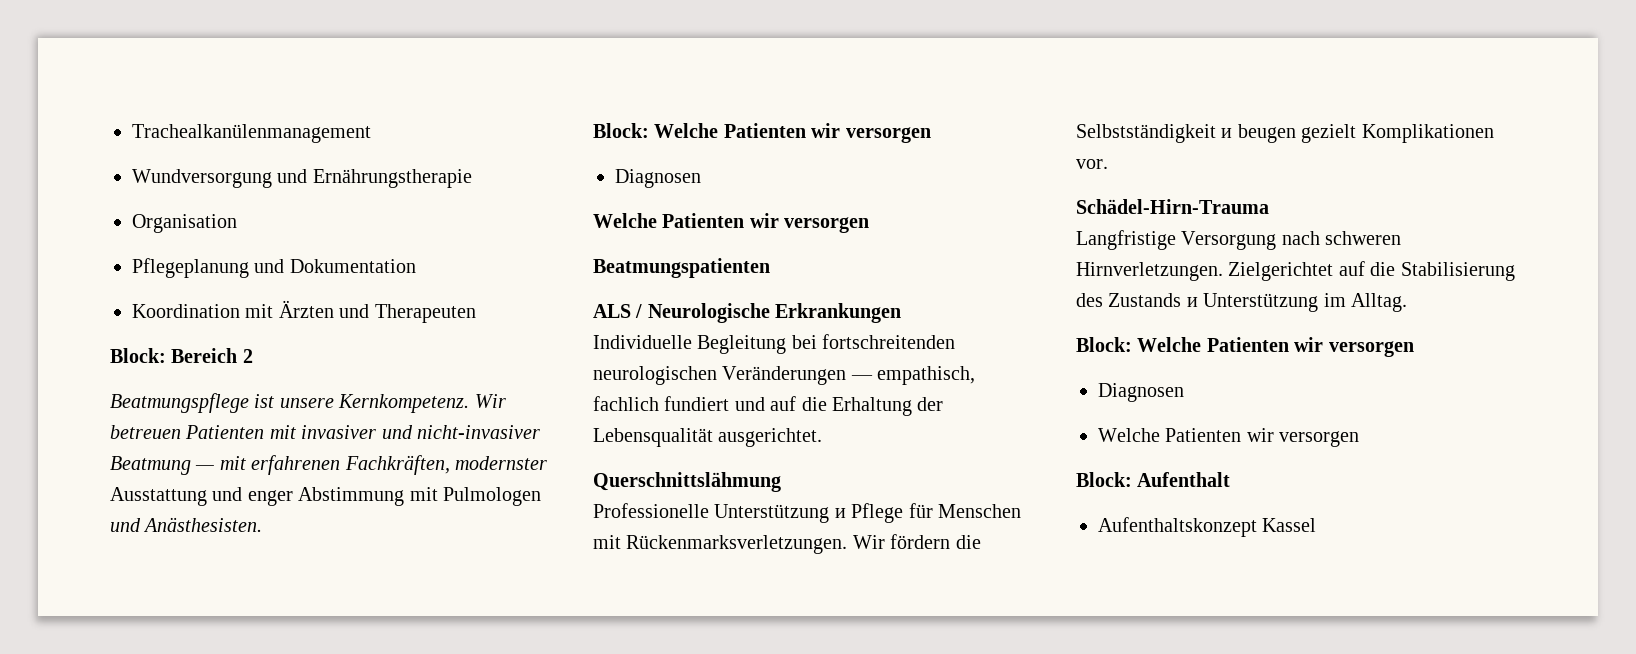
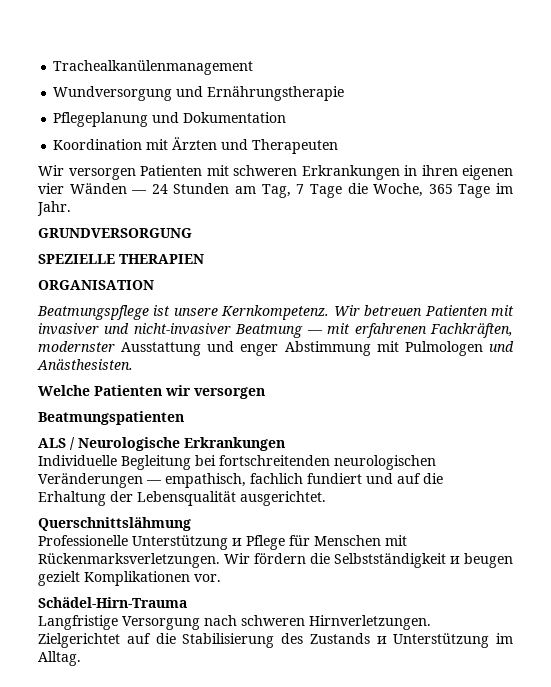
[132,214,237,233] // Organisation -> (345, 93) none
[110,348,253,363] Block: Bereich 2 -> [38,165,513,180] [38,183,514,198] [37,201,71,216] [38,228,192,238] [38,254,204,264] [38,280,154,290] Wir versorgen Patienten mit schweren Erkrankungen in ihren eigenen vier Wänden — 24 Stunden am Tag, 7 Tage die Woche, 365 Tage im Jahr. // GRUNDVERSORGUNG // SPEZIELLE THERAPIEN // ORGANISATION
[593,123,931,143] [615,169,701,188] // Block: Welche Patienten wir versorgen // Diagnosen -> (133, 364) none
[1076,337,1414,357] [1098,383,1184,402] [1098,428,1360,447] [1076,472,1231,487] [1098,517,1317,537] // Block: Welche Patienten wir versorgen // Diagnosen // Welche Patienten wir versorgen // Block: Aufenthalt // Aufenthaltskonzept Kassel -> (81, 658) none

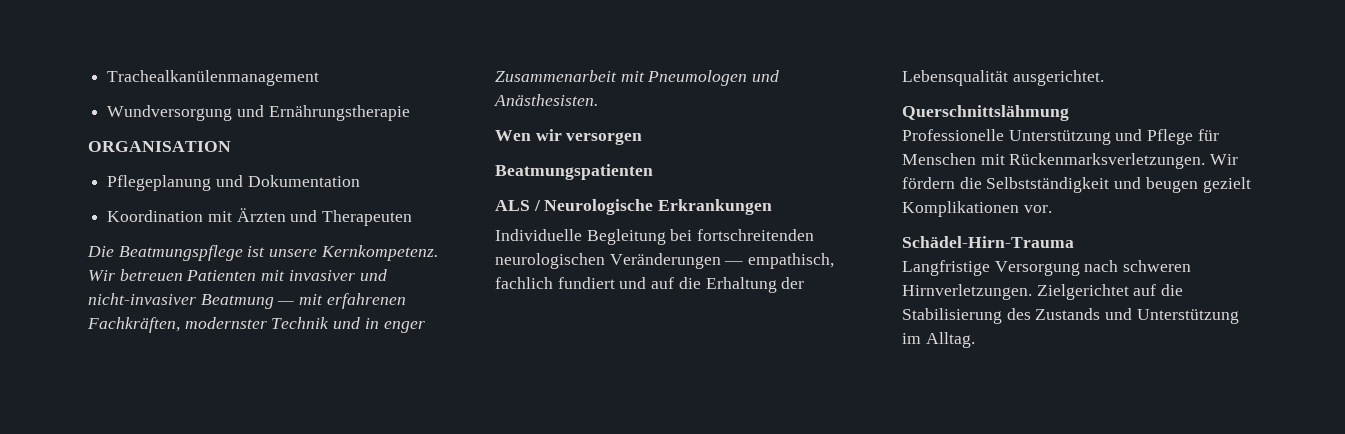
(345, 93) none -> [88,141,231,152] // ORGANISATION
[38,165,513,180] [38,183,514,198] [37,201,71,216] [38,228,192,238] [38,254,204,264] [38,280,154,290] Wir versorgen Patienten mit schweren Erkrankungen in ihren eigenen vier Wänden — 24 Stunden am Tag, 7 Tage die Woche, 365 Tage im Jahr. // GRUNDVERSORGUNG // SPEZIELLE THERAPIEN // ORGANISATION // -> [87,246,114,257] Die
[121,341,483,356] Ausstattung und enger Abstimmung mit Pulmologen -> [271,317,425,333] [495,70,748,86] Technik und in enger Zusammenarbeit mit Pneumologen
[38,385,162,396] Welche Patienten -> [495,130,531,141] Wen
[232,538,242,546] и -> [1115,129,1143,141] und
[450,556,460,564] и -> [1114,177,1142,189] und
[376,636,387,644] и -> [1105,308,1133,320] und

